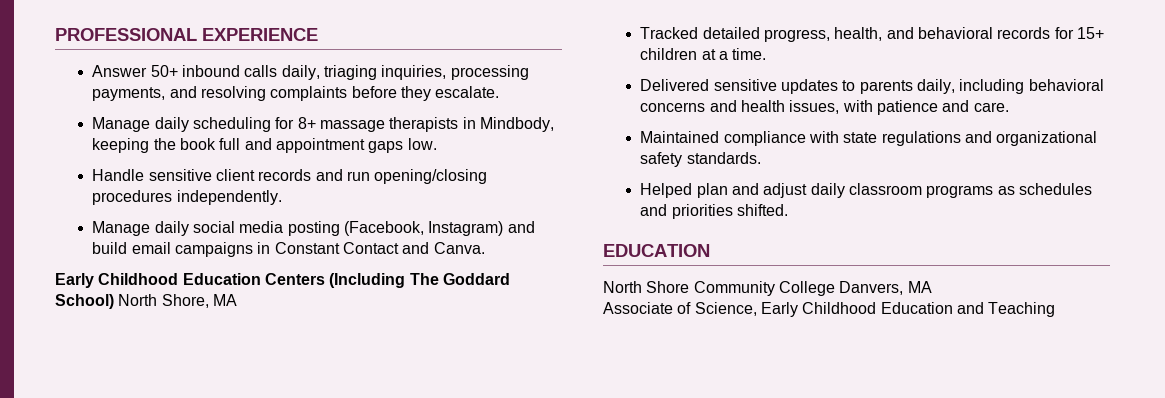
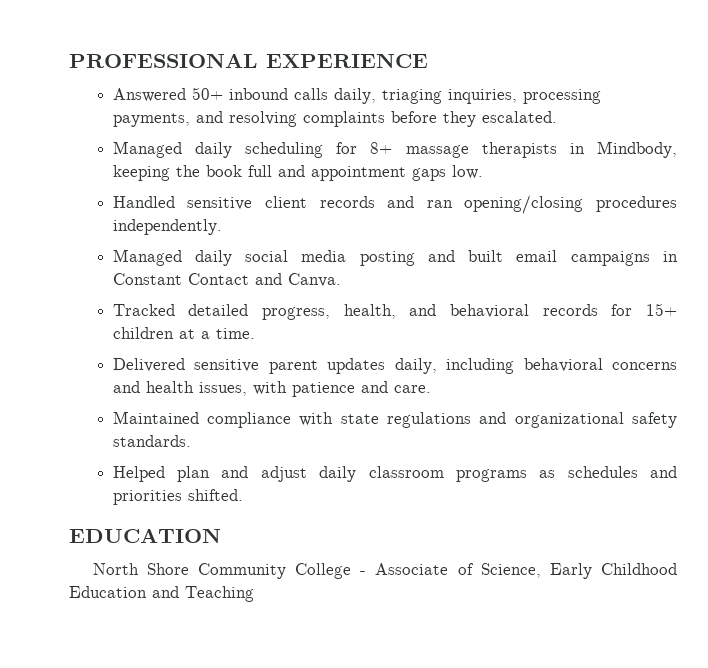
[92,65,148,77] Answer -> [112,88,186,102] Answered
[435,86,500,98] [92,117,151,132] escalate. // Manage -> [481,111,557,123] [112,141,182,158] escalated. // Managed
[92,169,145,181] Handle -> [112,196,175,208] Handled
[347,171,371,181] run -> [426,200,453,208] ran
[92,221,151,236] Manage -> [112,249,182,266] Managed
[344,221,535,236] [92,242,128,254] (Facebook, Instagram) and build -> [427,250,504,262] and built
[55,273,510,288] [55,294,237,309] // Early Childhood Education Centers (Including The Goddard School) North Shore, MA -> (341, 280) none
[781,79,913,94] updates to parents -> [268,358,386,374] parent updates
[839,281,932,295] Danvers, MA // -> [360,571,367,575] -

